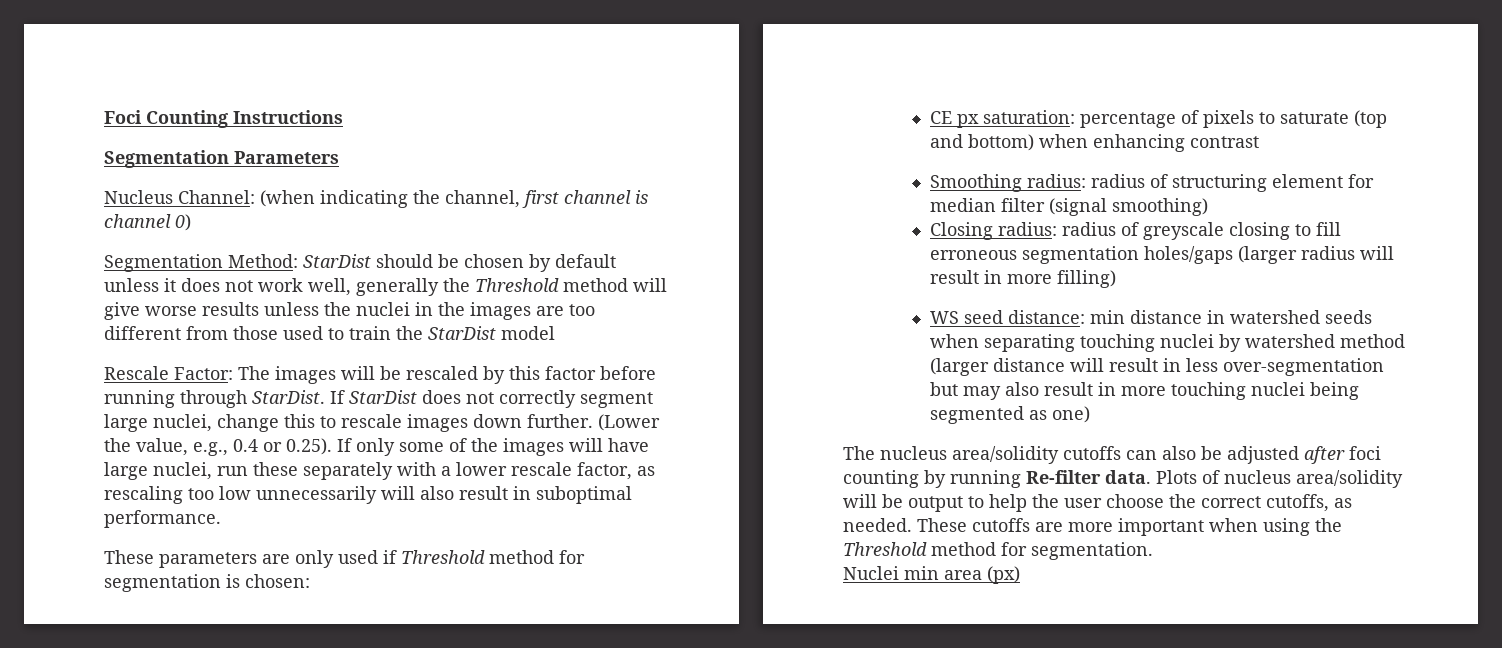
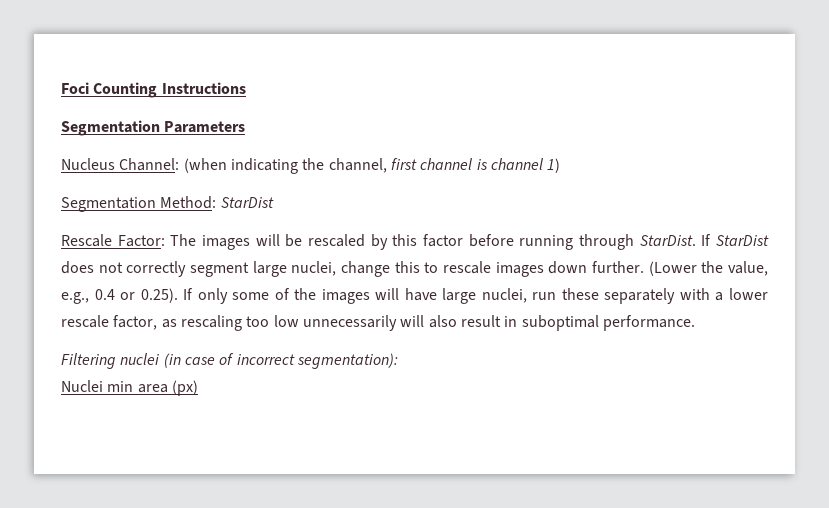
[175,214,191,231] 0) -> [547,158,561,173] 1)
[376,254,616,272] [104,278,667,296] [104,302,595,320] [104,326,555,340] should be chosen by default unless it does not work well, generally the Threshold method will give worse results unless the nuclei in the images are too different from those used to train the StarDist model -> (274, 202) none
[104,550,585,568] [104,574,310,592] [929,110,1387,128] [929,134,1259,152] [929,174,1374,192] [929,198,1208,216] [929,222,1341,240] [929,246,1394,264] [929,270,1116,288] [929,310,1372,324] [929,334,1405,352] [929,358,1384,376] [929,382,1359,400] [929,406,1090,424] [843,446,1381,464] [843,470,1403,488] [843,494,1352,512] [843,518,1342,536] [843,542,1153,560] These parameters are only used if Threshold method for segmentation is chosen: // CE px saturation: percentage of pixels to saturate (top and bottom) when enhancing contrast // Smoothing radius: radius of structuring element for median filter (signal smoothing) // Closing radius: radius of greyscale closing to fill erroneous segmentation holes/gaps (larger radius will result in more filling) // WS seed distance: min distance in watershed seeds when separating touching nuclei by watershed method (larger distance will result in less over-segmentation but may also result in more touching nuclei being segmented as one) // The nucleus area/solidity cutoffs can also be adjusted after foci counting by running Re-filter data. Plots of nucleus area/solidity will be output to help the user choose the correct cutoffs, as needed. These cutoffs are more important when using the Threshold method for segmentation. -> [61,353,398,369] Filtering nuclei (in case of incorrect segmentation):

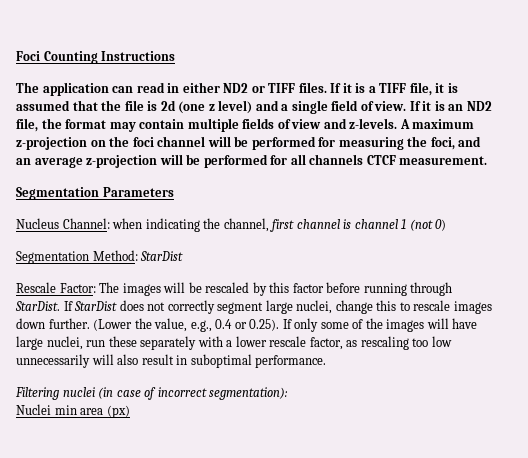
(246, 88) none -> [16,82,458,96] [16,100,492,114] [16,118,475,132] [16,136,482,150] [16,154,488,168] // The application can read in either ND2 or TIFF files. If it is a TIFF file, it is assumed that the file is 2d (one z level) and a single field of view. If it is an ND2 file, the format may contain multiple fields of view and z-levels. A maximum z-projection on the foci channel will be performed for measuring the foci, and an average z-projection will be performed for all channels CTCF measurement.
[183,158,227,173] (when -> [112,218,143,229] when
[547,158,561,173] 1) -> [401,219,447,231] 1 (not 0)

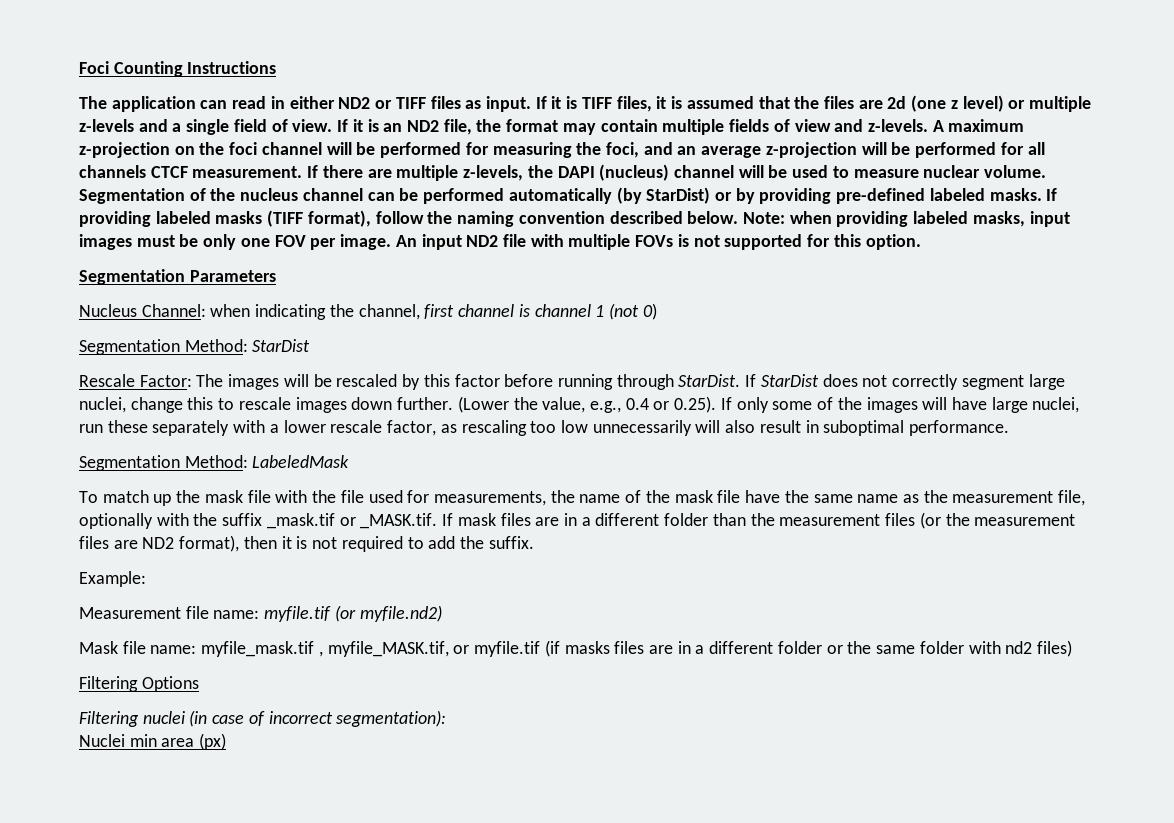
[298,82,432,96] files. If it is a TIFF file, -> [430,96,652,112] files as input. If it is TIFF files,
[124,100,158,111] file is -> [823,96,883,109] files are
(253, 107) none -> [1008,96,1092,112] [79,119,134,132] or multiple z-levels
(488, 160) none -> [307,164,1047,181] [79,187,1058,204] [79,210,1070,227] [79,234,921,250] If there are multiple z-levels, the DAPI (nucleus) channel will be used to measure nuclear volume. Segmentation of the nucleus channel can be performed automatically (by StarDist) or by providing pre-defined labeled masks. If providing labeled masks (TIFF format), follow the naming convention described below. Note: when providing labeled masks, input images must be only one FOV per image. An input ND2 file with multiple FOVs is not supported for this option.
(327, 361) none -> [79,455,350,471] [79,490,1086,506] [79,512,1076,529] [79,535,534,552] [79,571,146,587] [79,605,442,622] [79,640,1072,657] [79,676,199,692] // Segmentation Method: LabeledMask // To match up the mask file with the file used for measurements, the name of the mask file have the same name as the measurement file, optionally with the suffix _mask.tif or _MASK.tif. If mask files are in a different folder than the measurement files (or the measurement files are ND2 format), then it is not required to add the suffix. // Example: // Measurement file name: myfile.tif (or myfile.nd2) // Mask file name: myfile_mask.tif , myfile_MASK.tif, or myfile.tif (if masks files are in a different folder or the same folder with nd2 files) // Filtering Options

